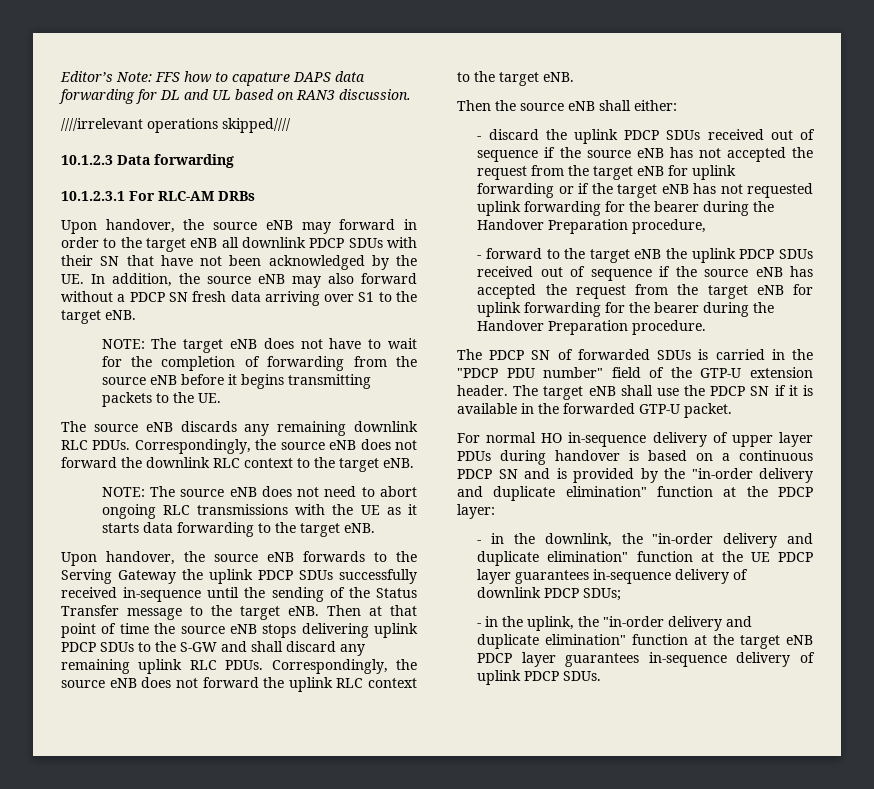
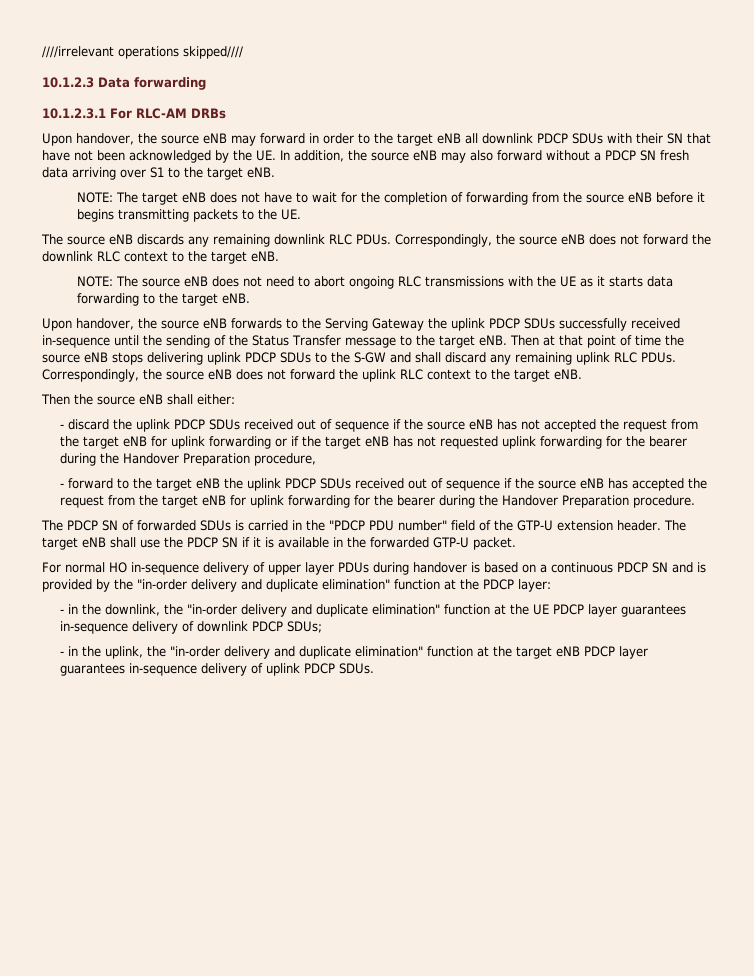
[60,71,365,86] [59,89,411,104] Editor’s Note: FFS how to capature DAPS data forwarding for DL and UL based on RAN3 discussion. // -> (42, 52) none

